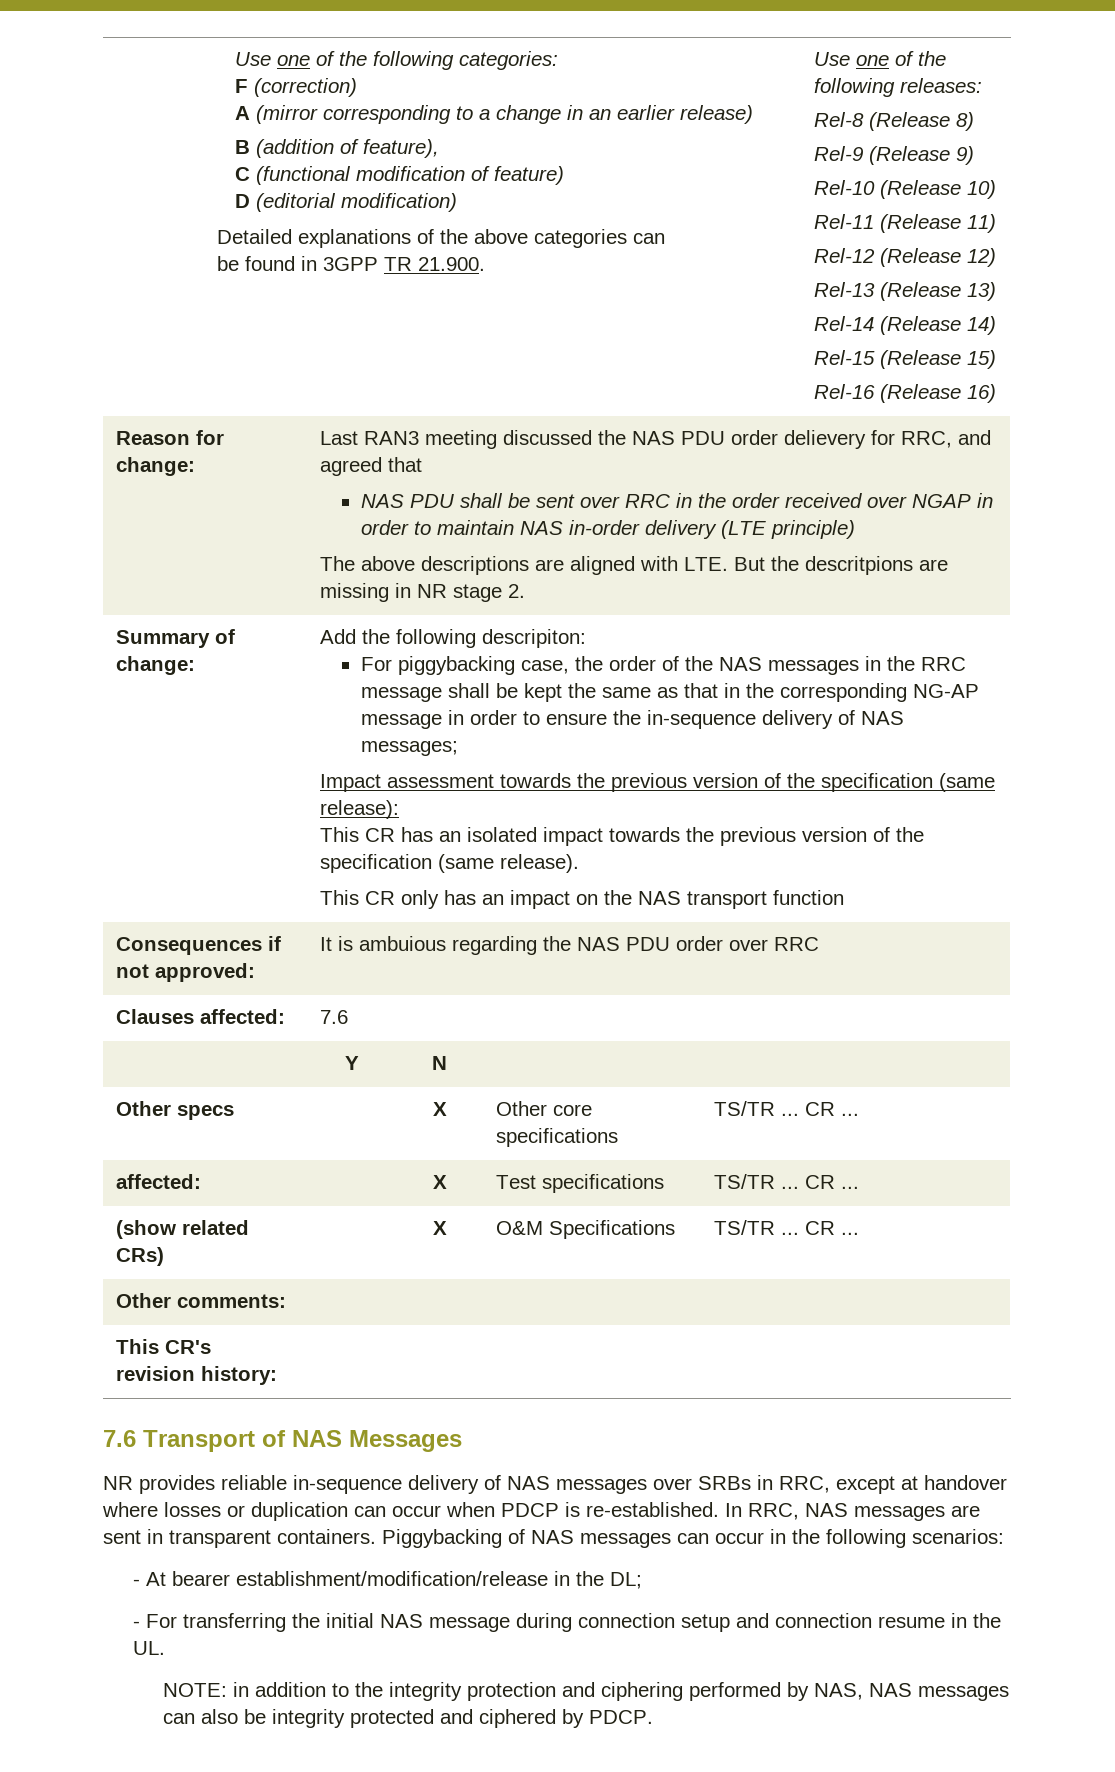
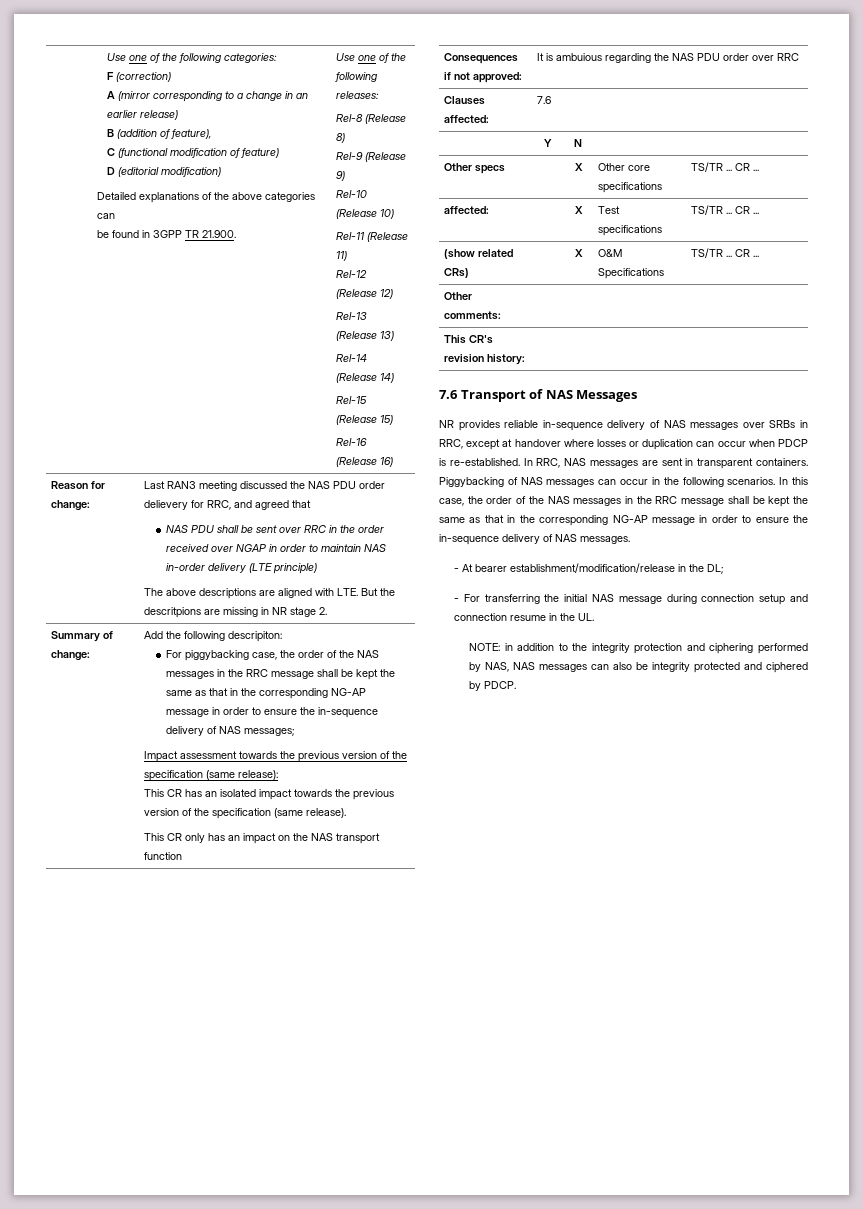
[912,1529,1004,1544] scenarios: -> [727,477,808,485] [439,496,808,507] [439,515,808,526] [439,534,630,545] scenarios. In this case, the order of the NAS messages in the RRC message shall be kept the same as that in the corresponding NG-AP message in order to ensure the in-sequence delivery of NAS messages.

